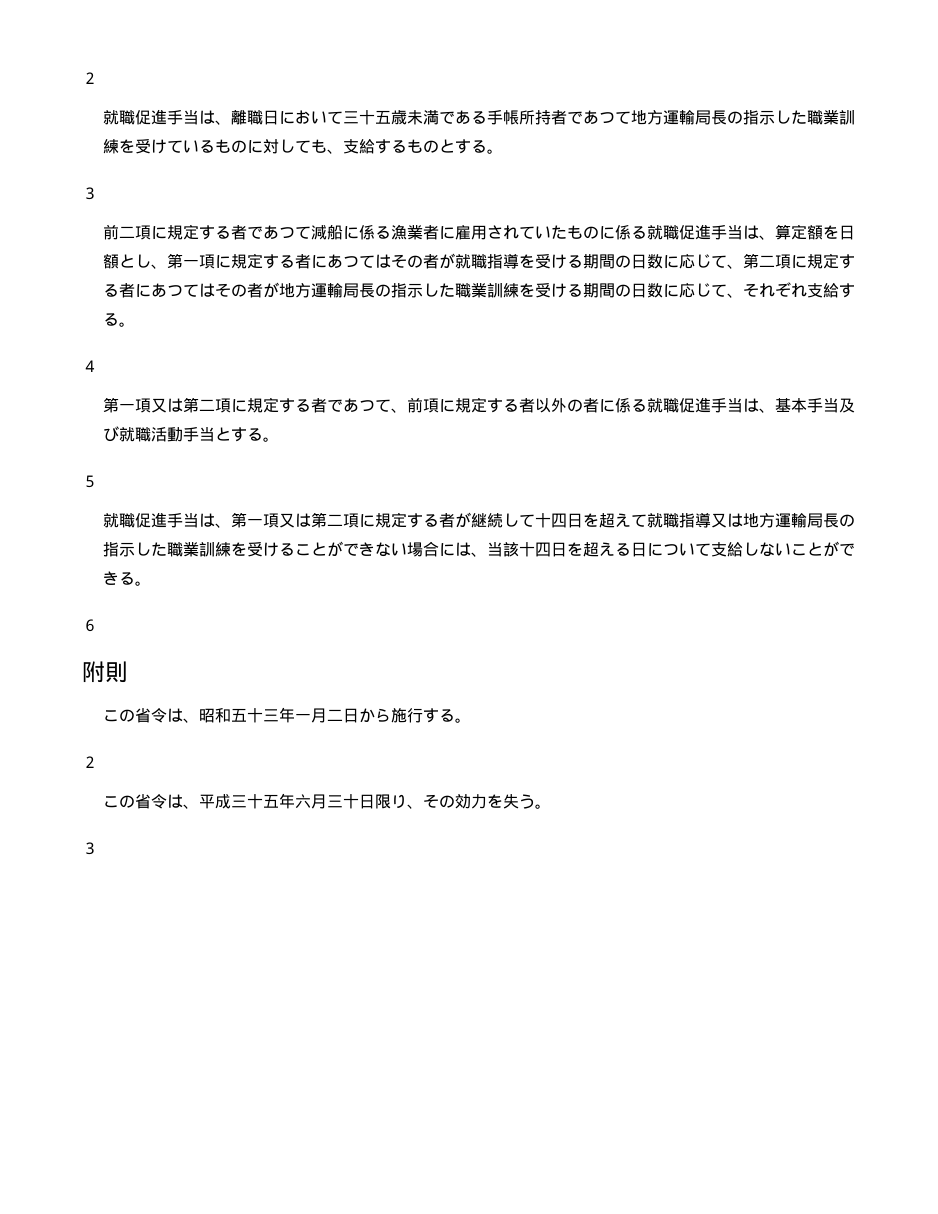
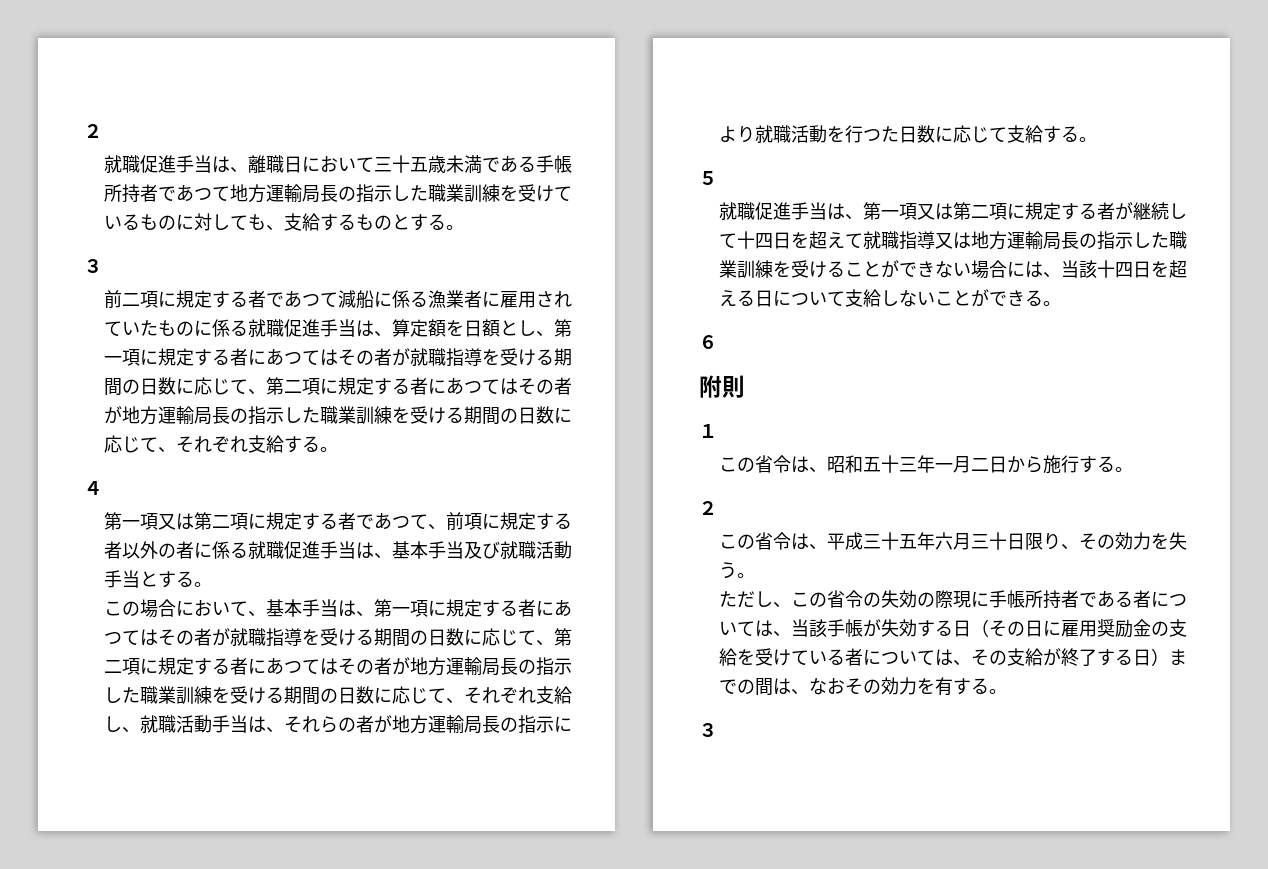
(280, 439) none -> [104,599,573,618] [104,628,573,647] [104,657,573,676] [104,686,573,705] [104,715,573,734] [719,125,1098,143] // この場合において、基本手当は、第一項に規定する者にあつてはその者が就職指導を受ける期間の日数に応じて、第二項に規定する者にあつてはその者が地方運輸局長の指示した職業訓練を受ける期間の日数に応じて、それぞれ支給し、就職活動手当は、それらの者が地方運輸局長の指示により就職活動を行つた日数に応じて支給する。
(128, 672) none -> [699,424,717,438] // １
(552, 806) none -> [719,590,1188,609] [719,619,1188,638] [719,648,1188,666] [719,677,1008,696] // ただし、この省令の失効の際現に手帳所持者である者については、当該手帳が失効する日（その日に雇用奨励金の支給を受けている者については、その支給が終了する日）までの間は、なおその効力を有する。

